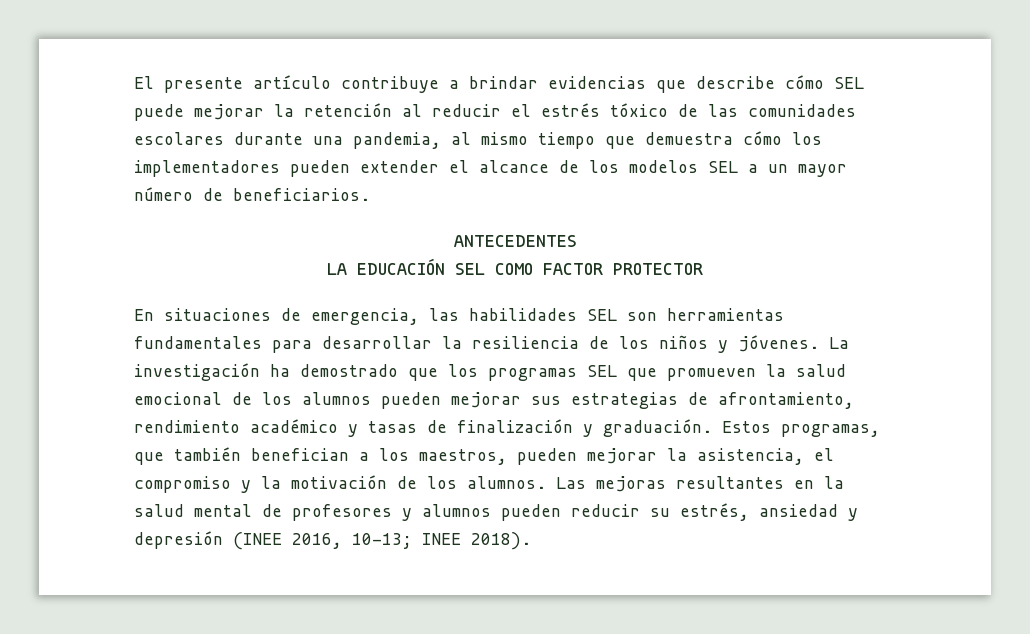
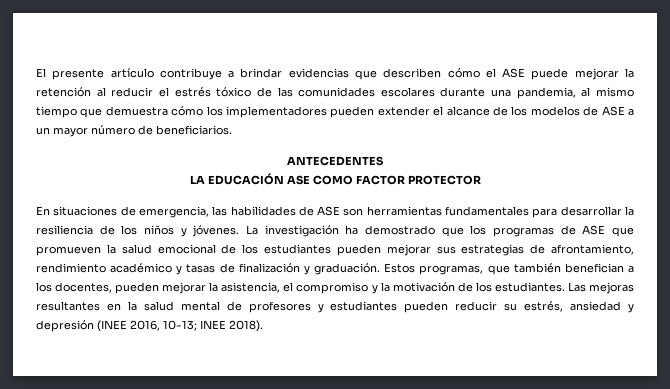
[696,75,864,89] describe cómo SEL -> [383,68,526,78] describen cómo el ASE
[708,161,738,173] SEL -> [583,106,625,116] de ASE
[455,263,485,275] SEL -> [286,175,310,185] ASE
[587,309,617,321] SEL -> [298,206,341,216] de ASE
[587,365,617,377] SEL -> [560,225,606,235] de ASE
[302,392,371,405] alumnos -> [264,244,331,254] estudiantes
[419,449,507,465] maestros, -> [55,282,113,293] docentes,
[467,476,546,489] alumnos. -> [494,282,565,292] estudiantes.
[422,504,491,517] alumnos -> [330,301,398,311] estudiantes

